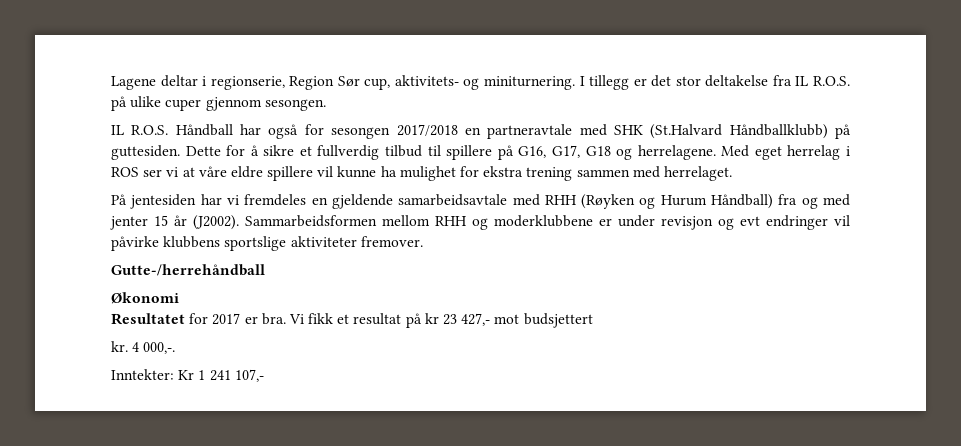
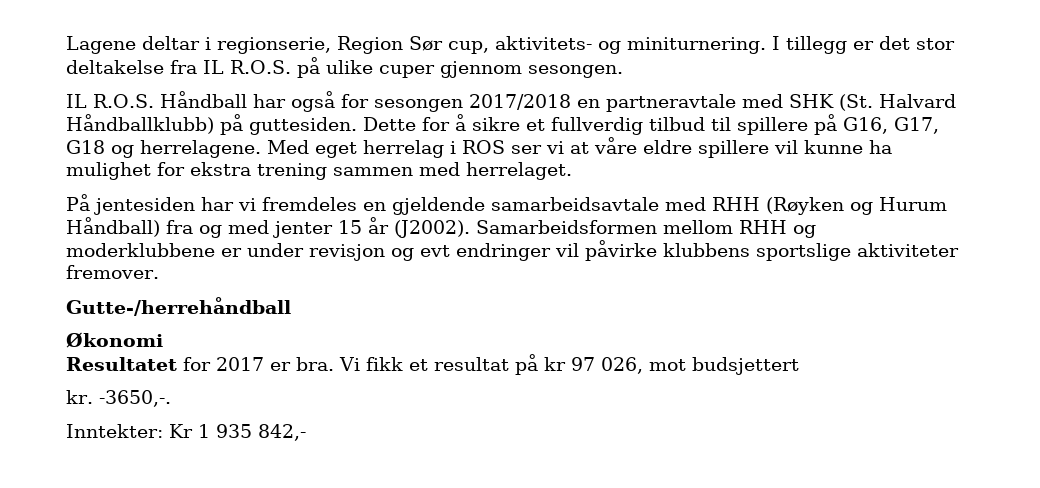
[650,124,723,139] (St.Halvard -> [838,94,956,111] (St. Halvard
[244,215,377,227] Sammarbeidsformen -> [476,220,657,234] Samarbeidsformen
[443,313,491,326] 23 427,- -> [571,357,643,374] 97 026,
[132,342,176,354] 4 000,-. -> [98,390,171,407] -3650,-.
[209,369,264,382] 241 107,- -> [216,424,306,441] 935 842,-

